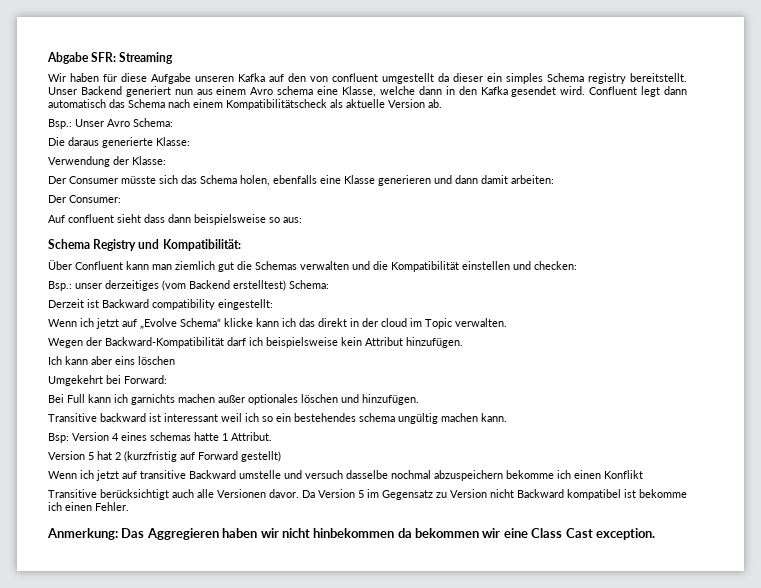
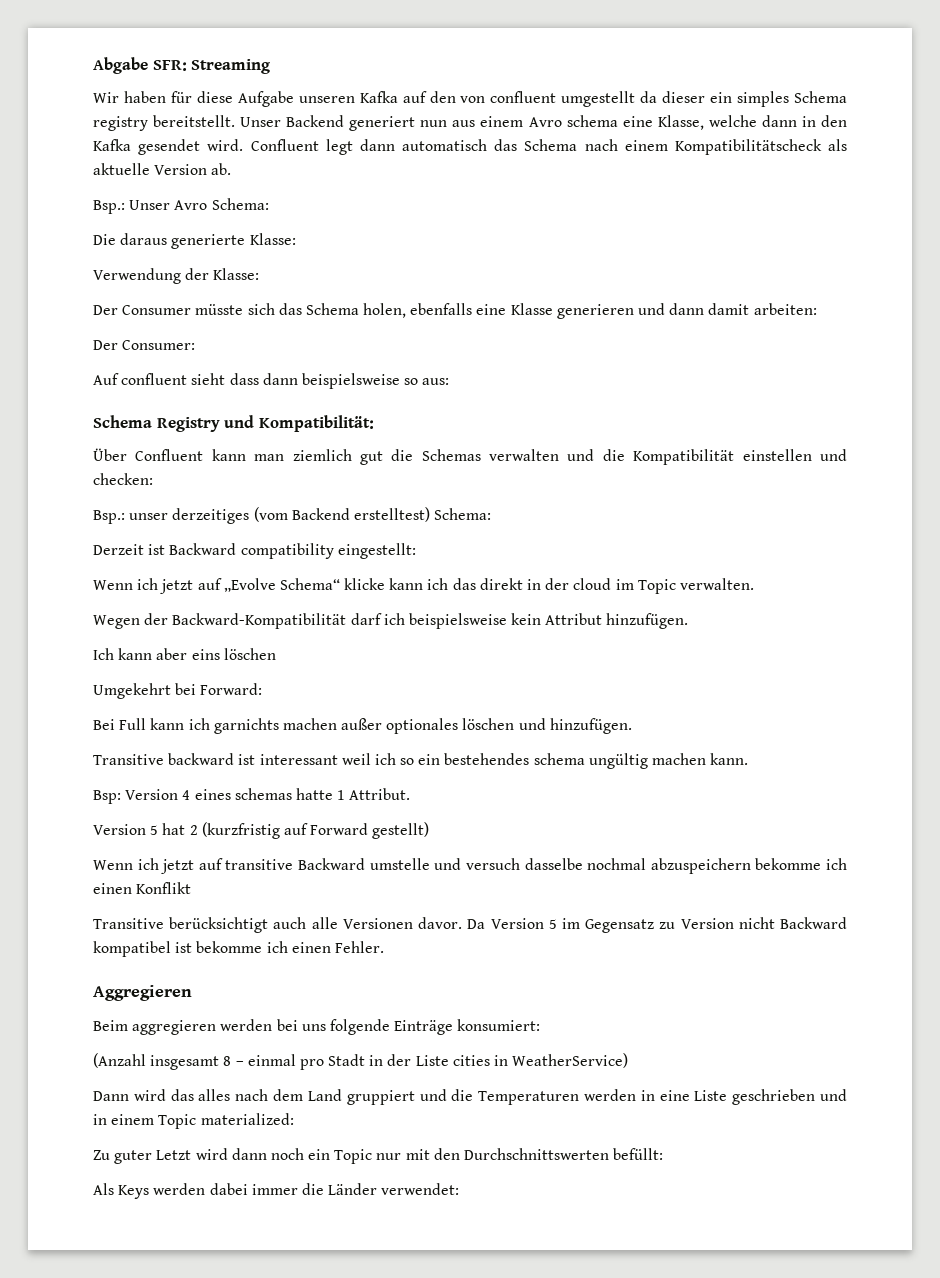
[47,528,145,540] Anmerkung: Das -> (384, 947) none
[222,528,655,540] haben wir nicht hinbekommen da bekommen wir eine Class Cast exception. -> [93,1019,541,1035] [93,1053,629,1070] [93,1089,847,1105] [93,1113,294,1129] [93,1148,664,1164] [93,1183,460,1199] // Beim aggregieren werden bei uns folgende Einträge konsumiert: // (Anzahl insgesamt 8 – einmal pro Stadt in der Liste cities in WeatherService) // Dann wird das alles nach dem Land gruppiert und die Temperaturen werden in eine Liste geschrieben und in einem Topic materialized: // Zu guter Letzt wird dann noch ein Topic nur mit den Durchschnittswerten befüllt: // Als Keys werden dabei immer die Länder verwendet:

